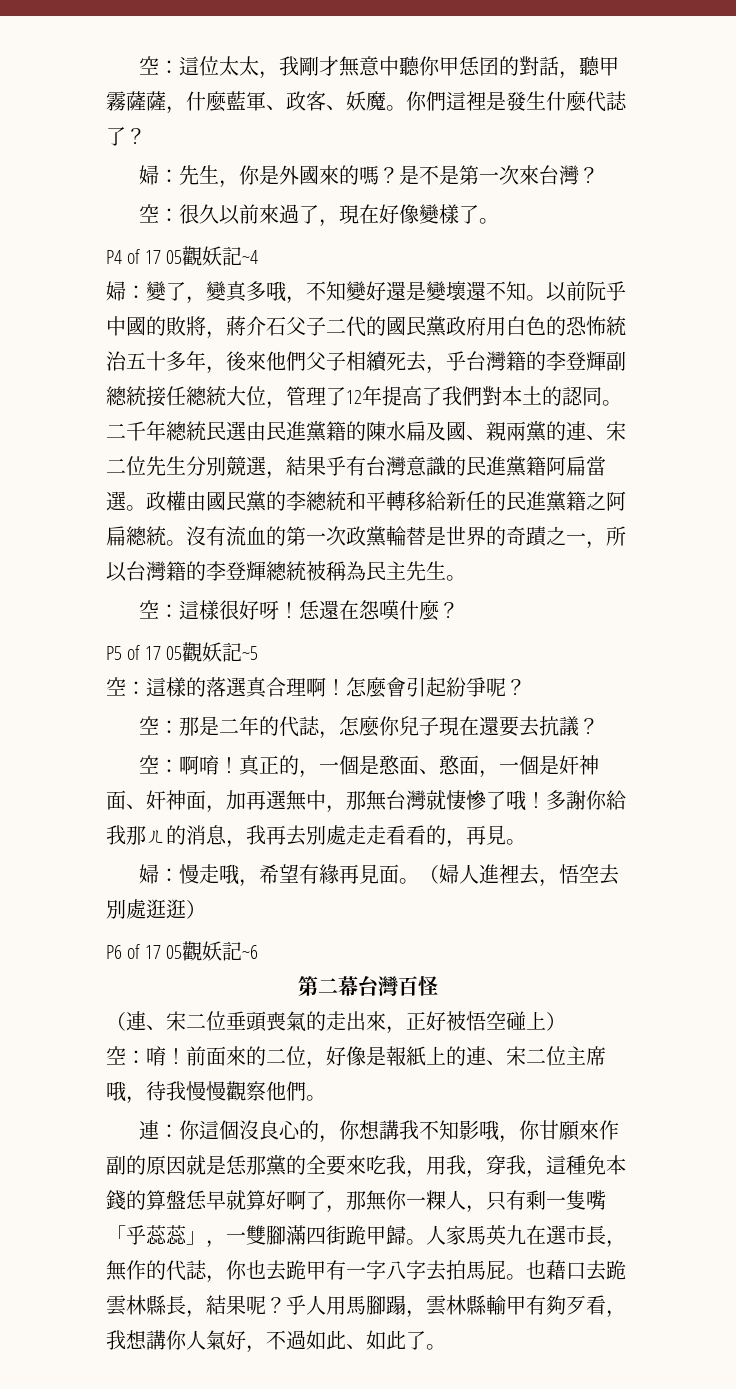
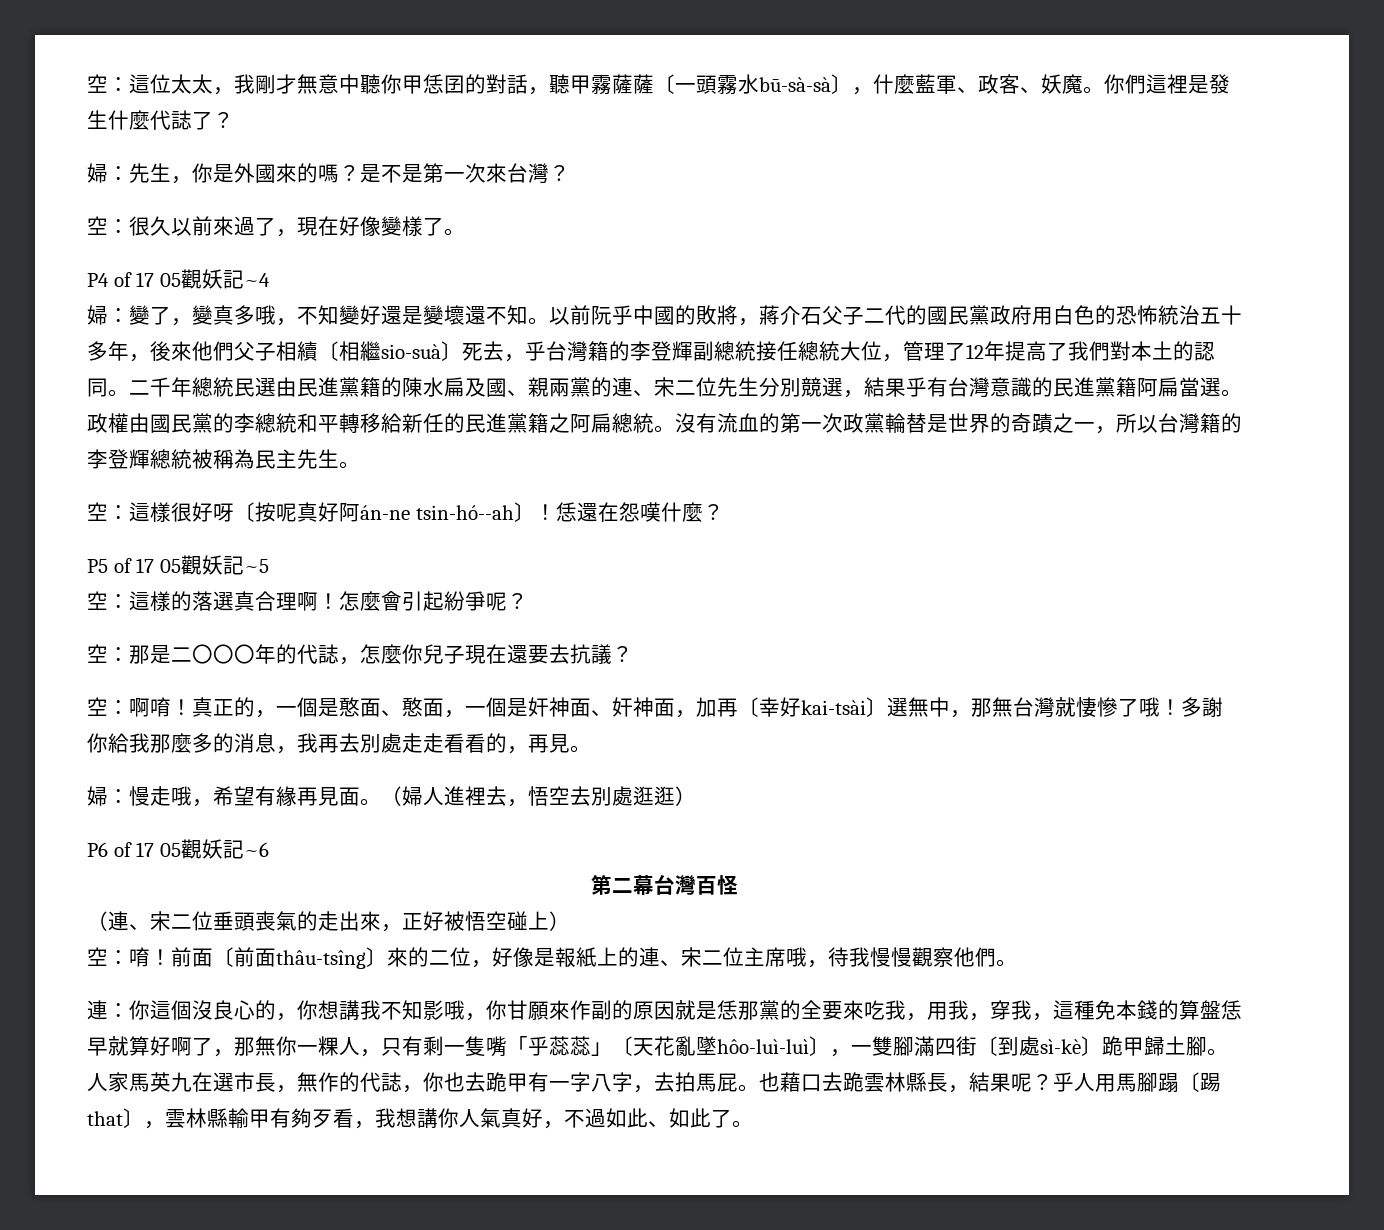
(166, 101) none -> [654,74,852,95] 〔一頭霧水bū-sà-sà〕
(388, 361) none -> [318,341,462,361] 〔相繼sio-suà〕
(280, 610) none -> [234,502,535,522] 〔按呢真好阿án-ne tsin-hó--ah〕
(240, 726) none -> [192,644,255,664] 〇〇〇
(266, 800) none -> [738,697,887,717] 〔幸好kai-tsài〕
[146,830,166,844] ㄦ -> [171,733,213,753] 麼多
(226, 1056) none -> [213,947,387,969] 〔前面thâu-tsîng〕
[206,1225,406,1248] ，一雙腳滿四街跪甲歸 -> [612,1036,1207,1057] 〔天花亂墜hôo-luì-luì〕，一雙腳滿四街〔到處sì-kè〕跪甲歸土腳
(426, 1270) none -> [633,1085,654,1093] ，
(406, 1305) none -> [1179,1072,1221,1092] [87,1108,144,1128] 〔踢that〕
(226, 1340) none -> [501,1108,522,1128] 真

